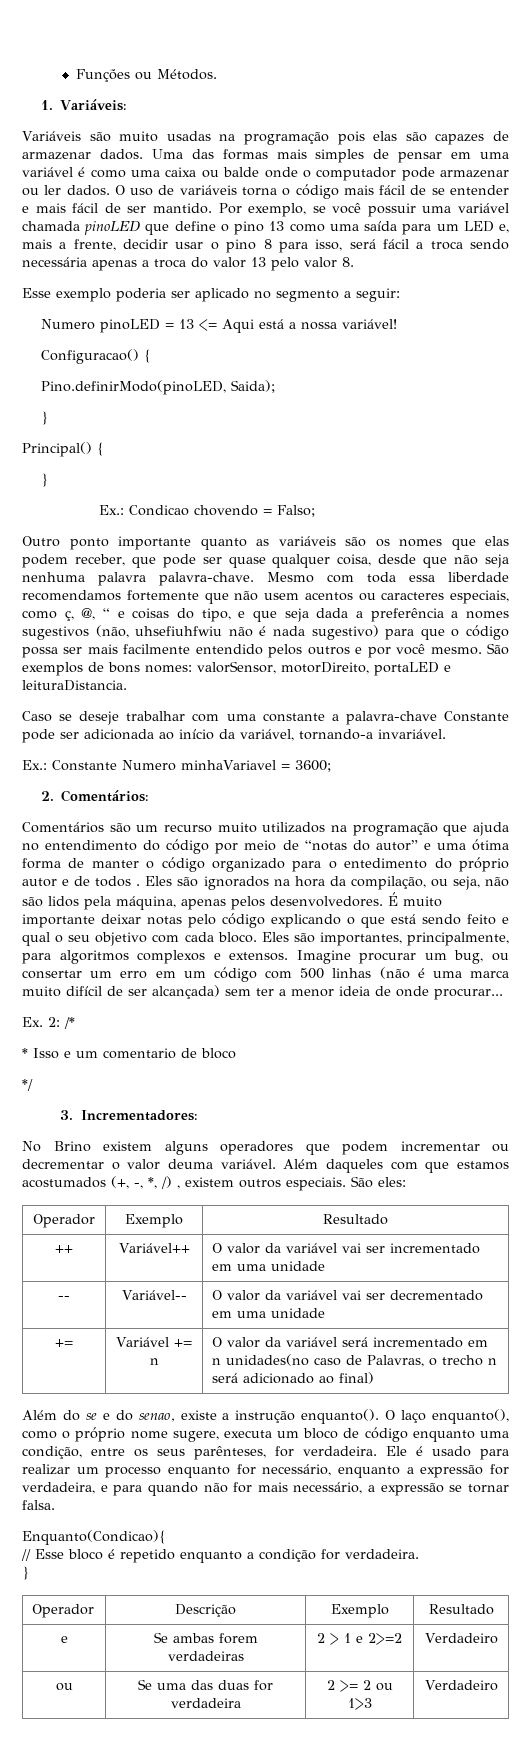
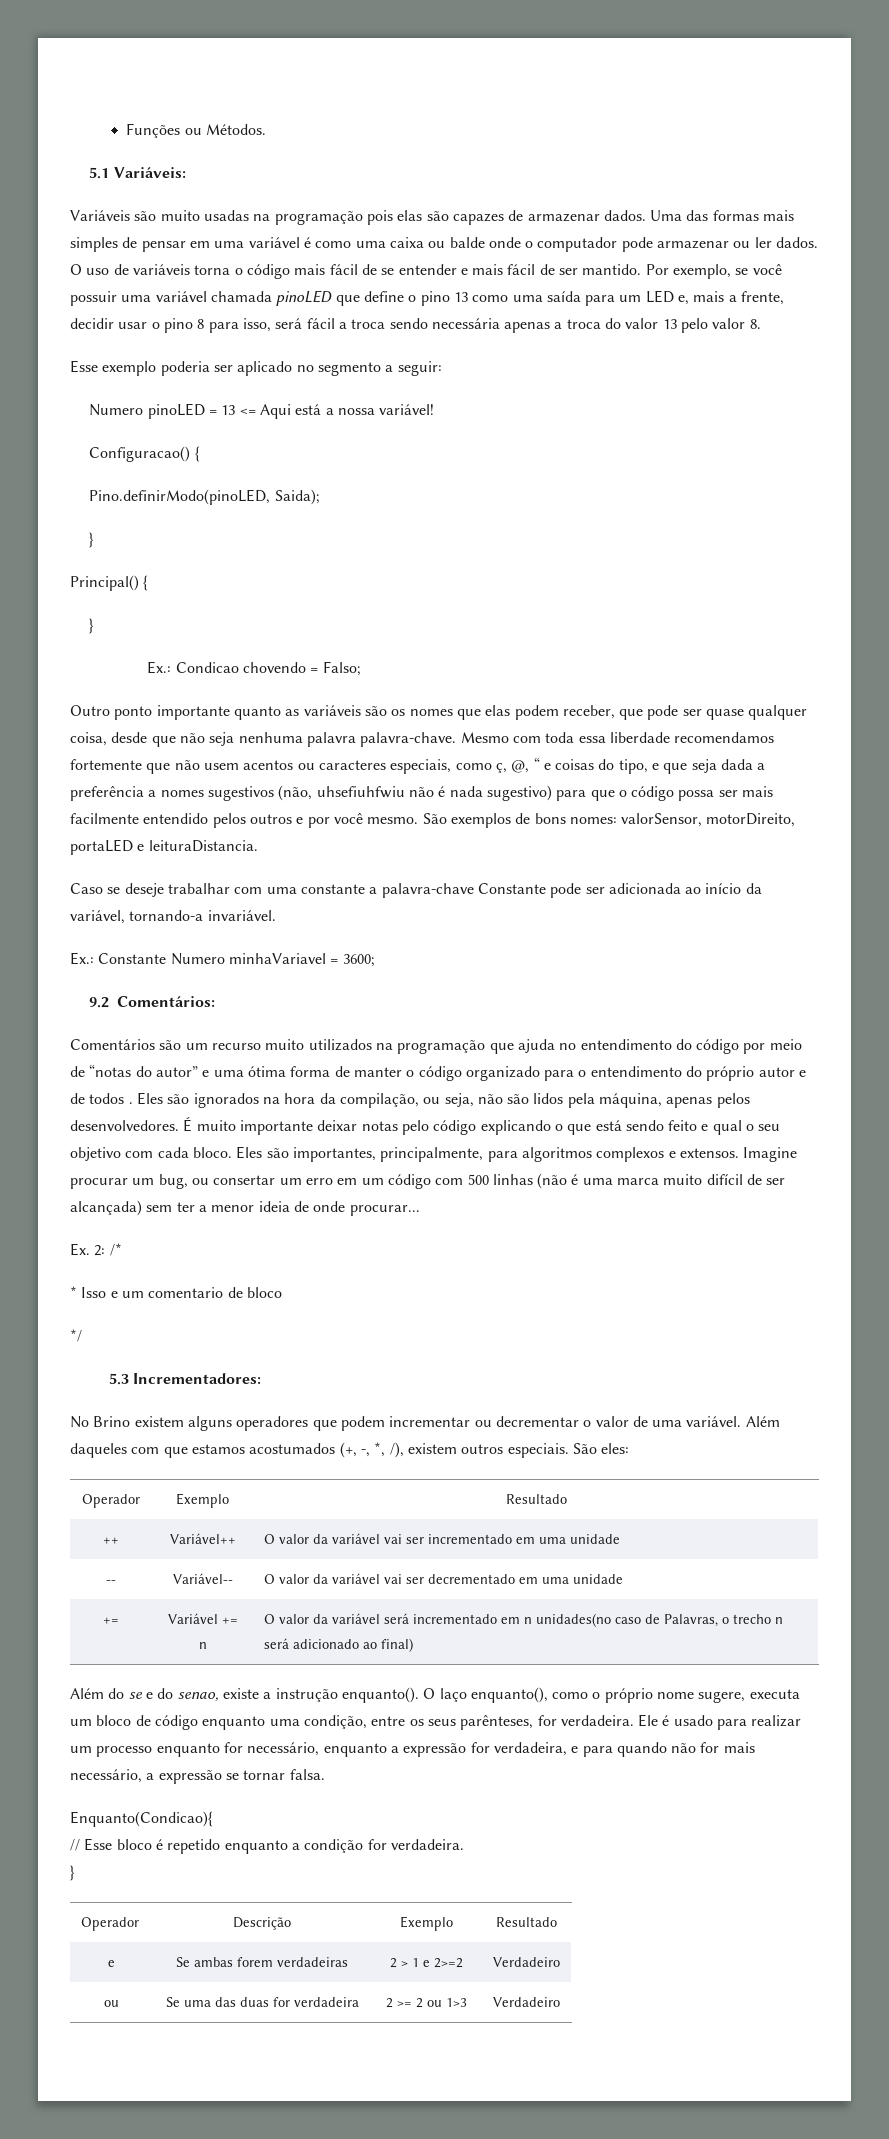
[41,100,54,110] 1. -> [89,167,110,179] 5.1
[41,791,55,801] 2. -> [89,997,110,1008] 9.2
[344,858,428,869] entedimento -> [590,1066,682,1077] entendimento
[60,1110,74,1120] 3. -> [108,1373,129,1385] 5.3
[168,1159,213,1169] deuma -> [632,1416,683,1427] de uma
[161,1176,180,1189] /) , -> [389,1442,404,1458] /),

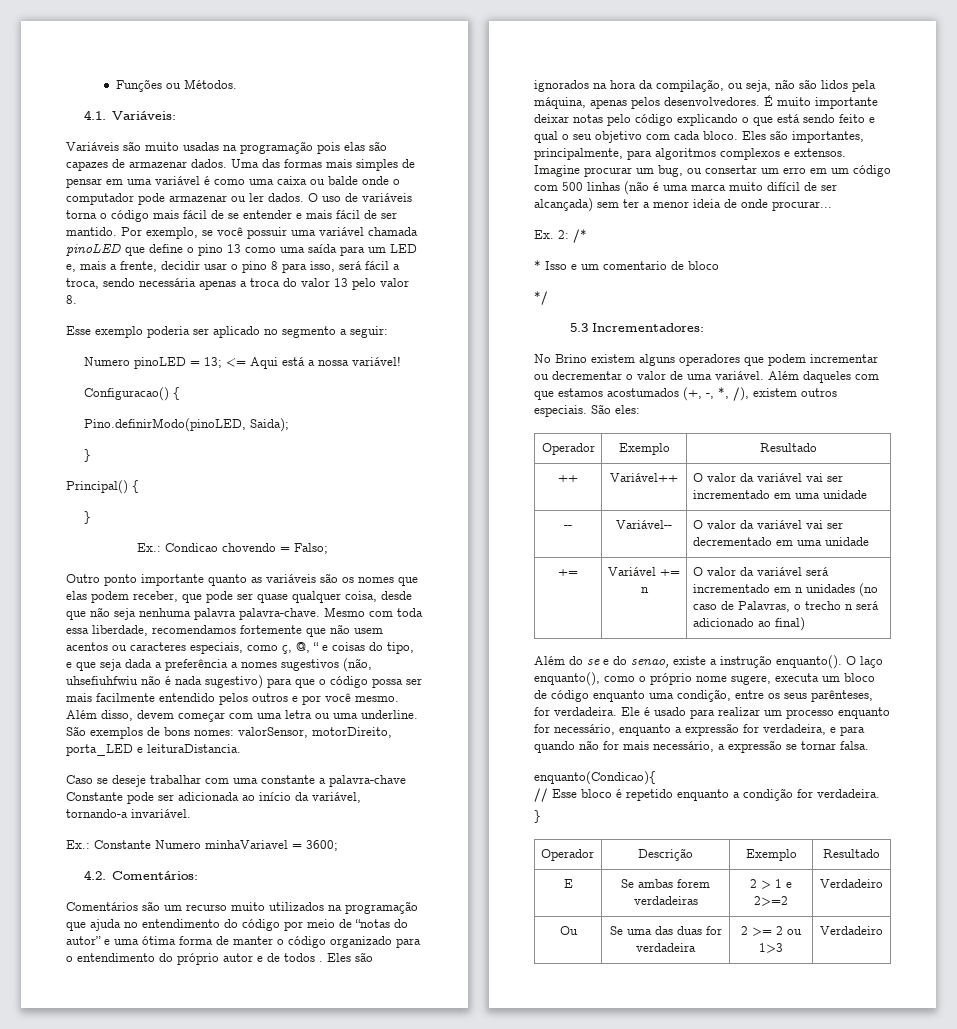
[89,167,110,179] 5.1 -> [83,110,106,120] 4.1.
[351,319,386,329] troca -> [66,278,99,289] troca,
[221,405,236,415] 13 -> [203,357,222,368] 13;
[609,732,670,743] liberdade -> [92,625,148,636] liberdade,
(419, 820) none -> [66,710,418,722] Além disso, devem começar com uma letra ou uma underline.
[70,839,133,855] portaLED -> [66,744,133,756] porta_LED
[89,997,110,1008] 9.2 -> [83,870,106,880] 4.2.
[536,1613,612,1627] unidades(no -> [805,583,878,597] unidades (no
[70,1811,213,1827] Enquanto(Condicao){ -> [534,771,656,785] enquanto(Condicao){
[107,1960,115,1967] e -> [563,879,573,888] E
[103,2000,119,2007] ou -> [559,926,578,935] Ou

